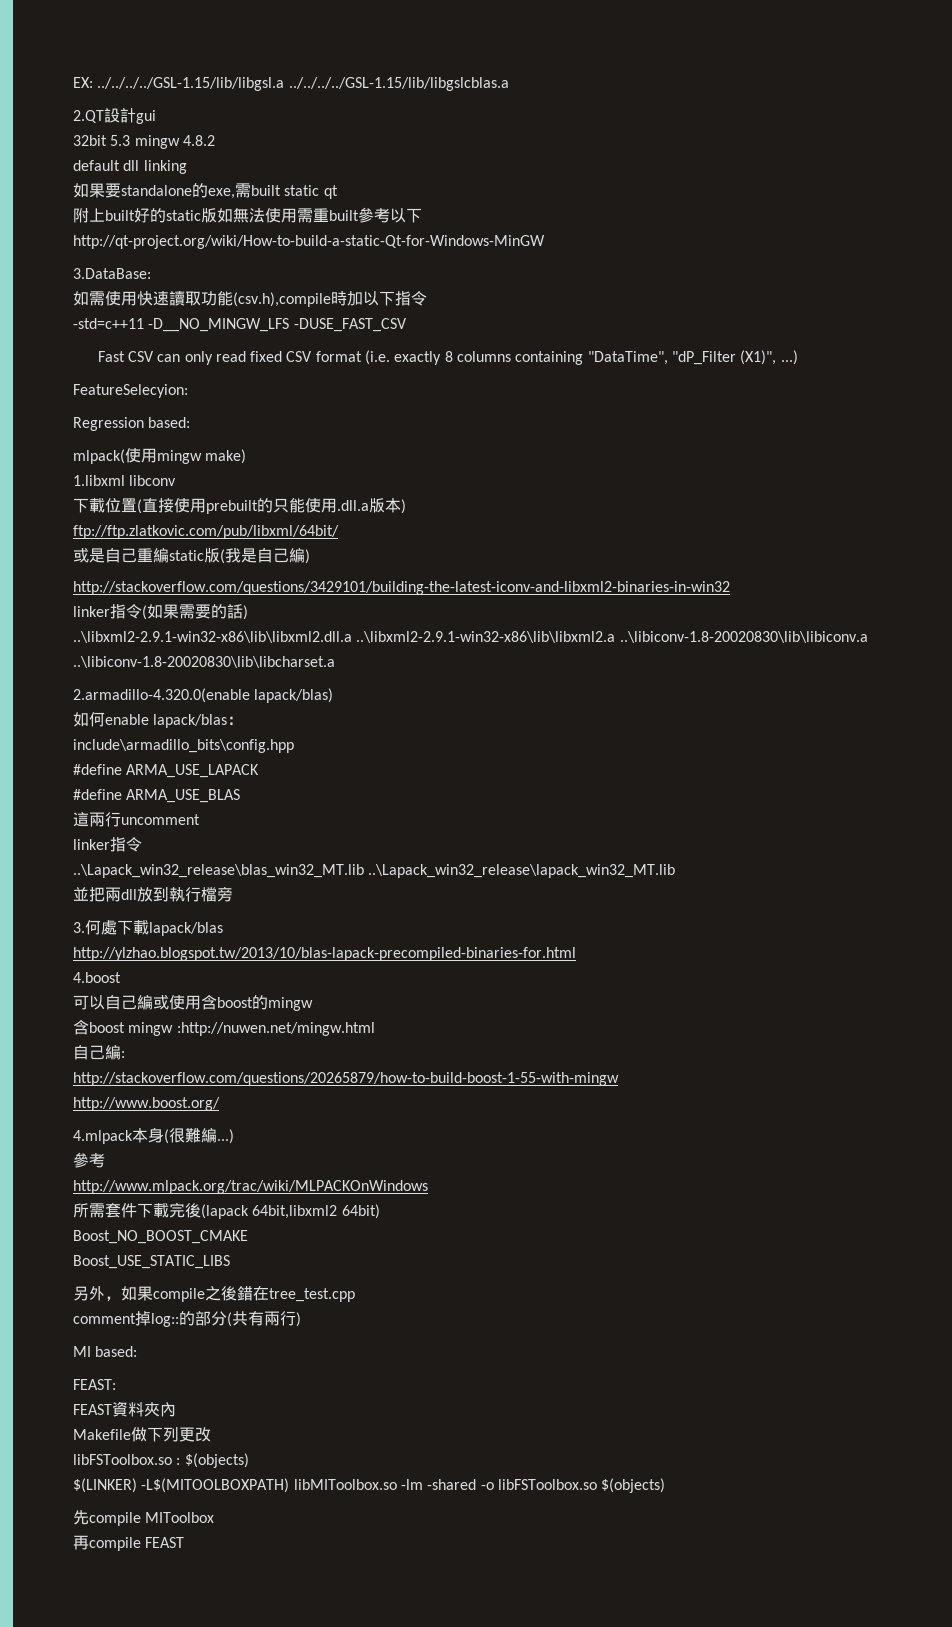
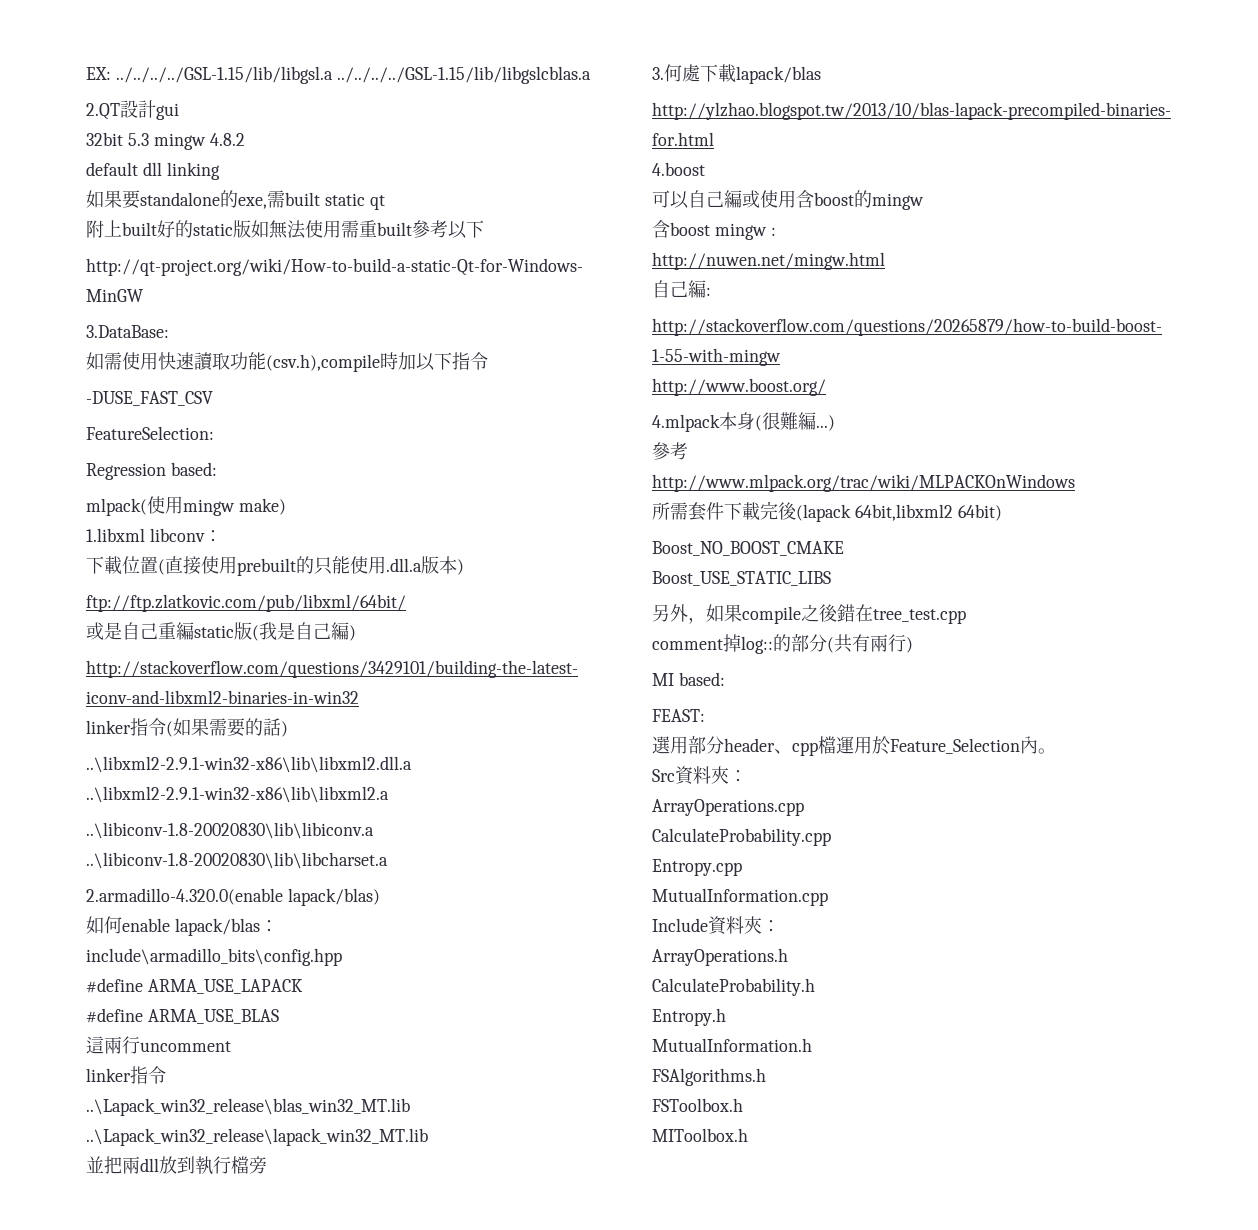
[73,318,290,332] -std=c++11 -D__NO_MINGW_LFS -> (488, 361) none
[97,350,798,365] [73,384,188,398] Fast CSV can only read fixed CSV format (i.e. exactly 8 columns containing "DataTime", "dP_Filter (X1)", ...) // FeatureSelecyion: -> [86,426,214,440] FeatureSelection:
(177, 480) none -> [203,530,222,542] ：
(616, 637) none -> (389, 794) //
[176,1022,375,1036] :http://nuwen.net/mingw.html -> [770,227,776,236] [652,252,885,270] : // http://nuwen.net/mingw.html
[73,1401,176,1417] [73,1427,211,1442] [73,1453,249,1468] [73,1478,666,1493] [73,1510,215,1526] [73,1535,185,1551] FEAST資料夾內 // Makefile做下列更改 // libFSToolbox.so : $(objects) // $(LINKER) -L$(MITOOLBOXPATH) libMIToolbox.so -lm -shared -o libFSToolbox.so $(objects) // 先compile MIToolbox // 再compile FEAST -> [652,736,1056,756] [652,766,747,785] [652,799,804,816] [652,828,831,846] [652,859,742,876] [652,888,828,906] [652,916,780,935] [652,948,788,966] [652,978,815,996] [652,1008,726,1026] [652,1038,812,1052] [652,1068,766,1086] [652,1098,743,1112] [652,1128,748,1142] 選用部分header、cpp檔運用於Feature_Selection內。 // Src資料夾： // ArrayOperations.cpp // CalculateProbability.cpp // Entropy.cpp // MutualInformation.cpp // Include資料夾： // ArrayOperations.h // CalculateProbability.h // Entropy.h // MutualInformation.h // FSAlgorithms.h // FSToolbox.h // MIToolbox.h

